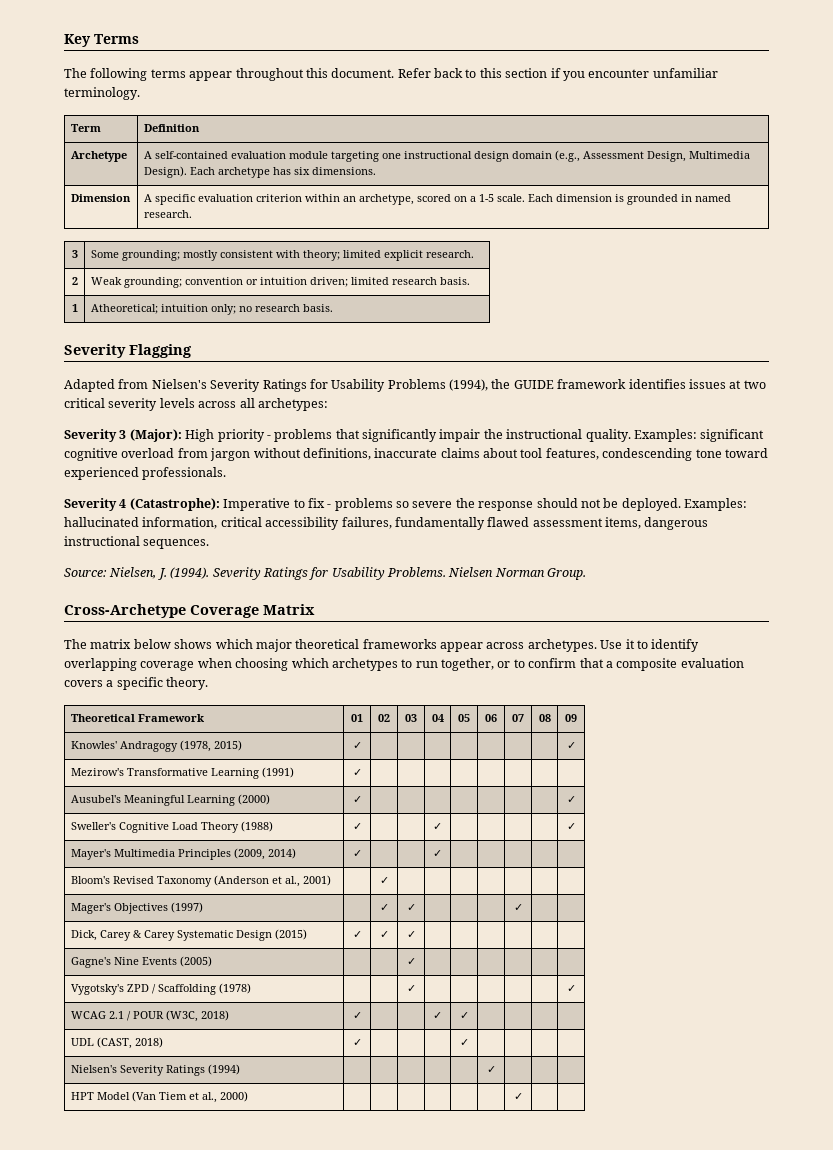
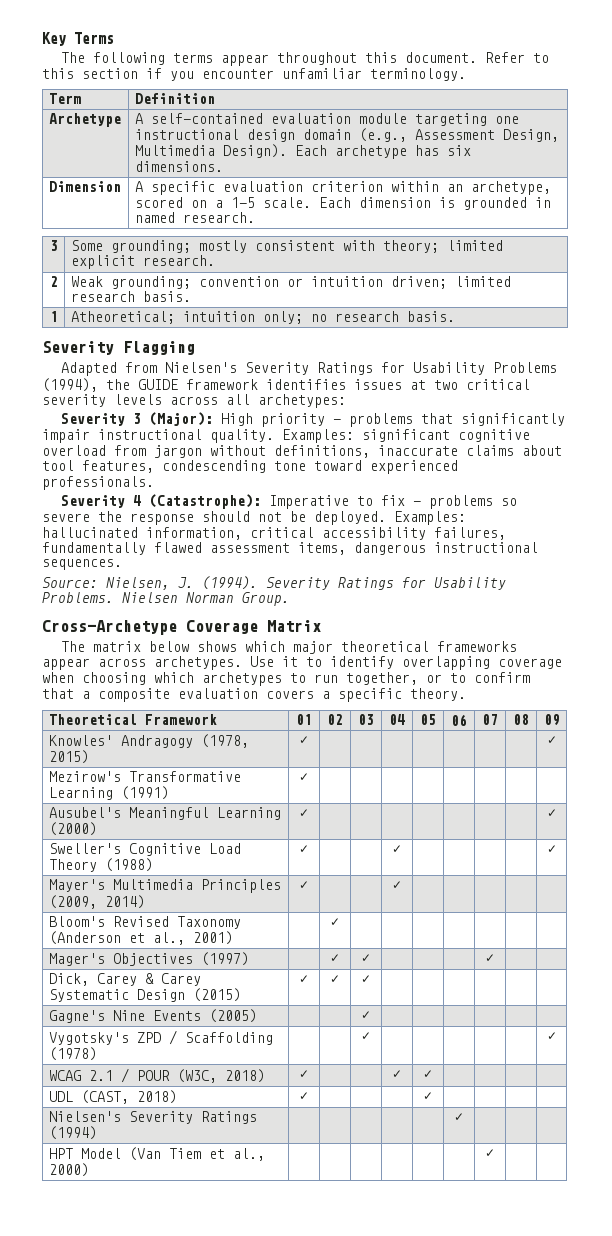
[434,68,463,78] back -> (526, 57) none
[483,429,503,439] the -> (90, 436) none

